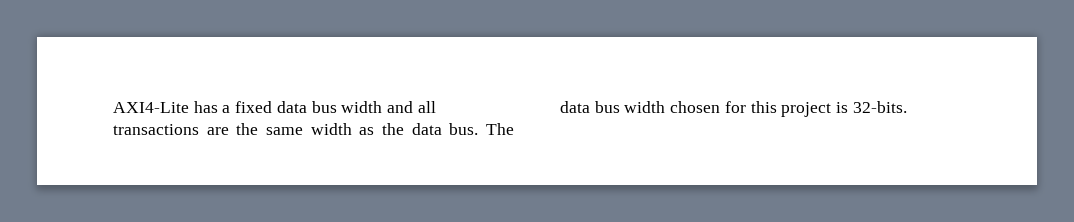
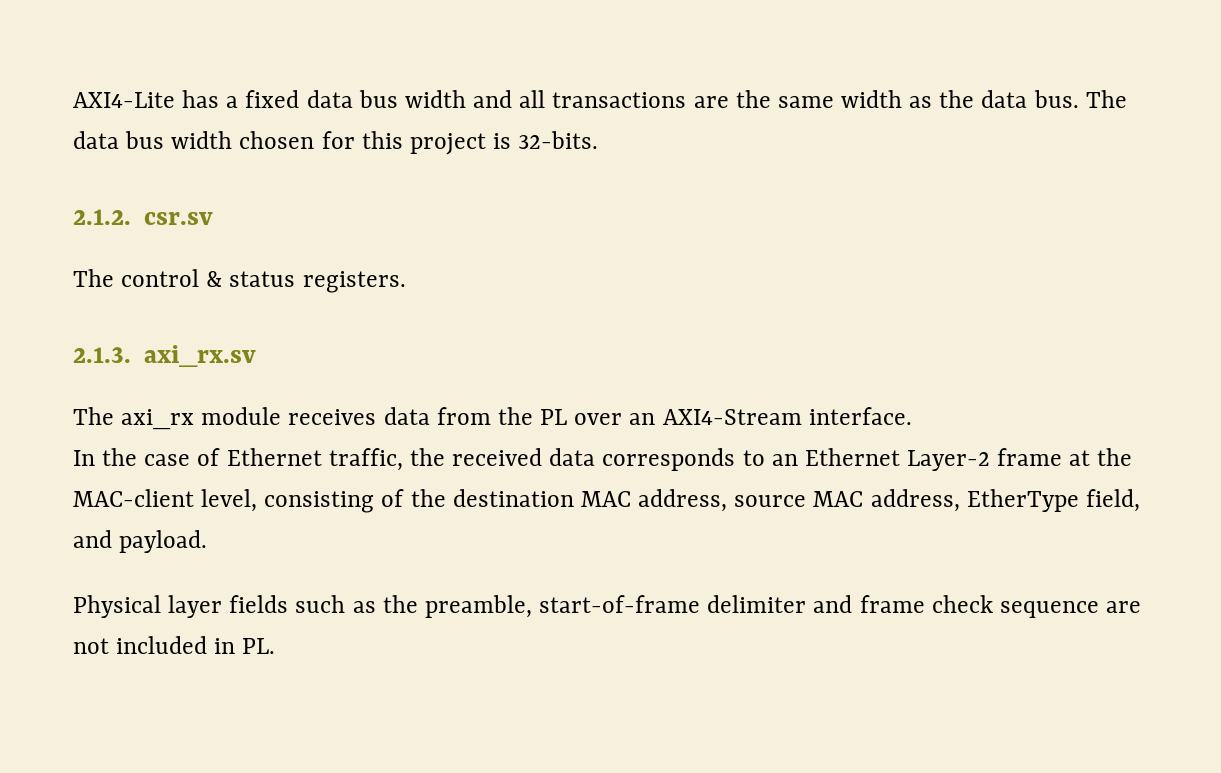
(907, 107) none -> [73,209,214,225] [73,269,406,293] [73,345,257,367] [73,407,912,430] [73,448,1133,471] [73,489,1140,513] [73,530,208,553] [73,595,1142,618] [73,636,276,654] // 2.1.2. csr.sv // The control & status registers. // 2.1.3. axi_rx.sv // The axi_rx module receives data from the PL over an AXI4-Stream interface. // In the case of Ethernet traffic, the received data corresponds to an Ethernet Layer-2 frame at the MAC-client level, consisting of the destination MAC address, source MAC address, EtherType field, and payload. // Physical layer fields such as the preamble, start-of-frame delimiter and frame check sequence are not included in PL.

